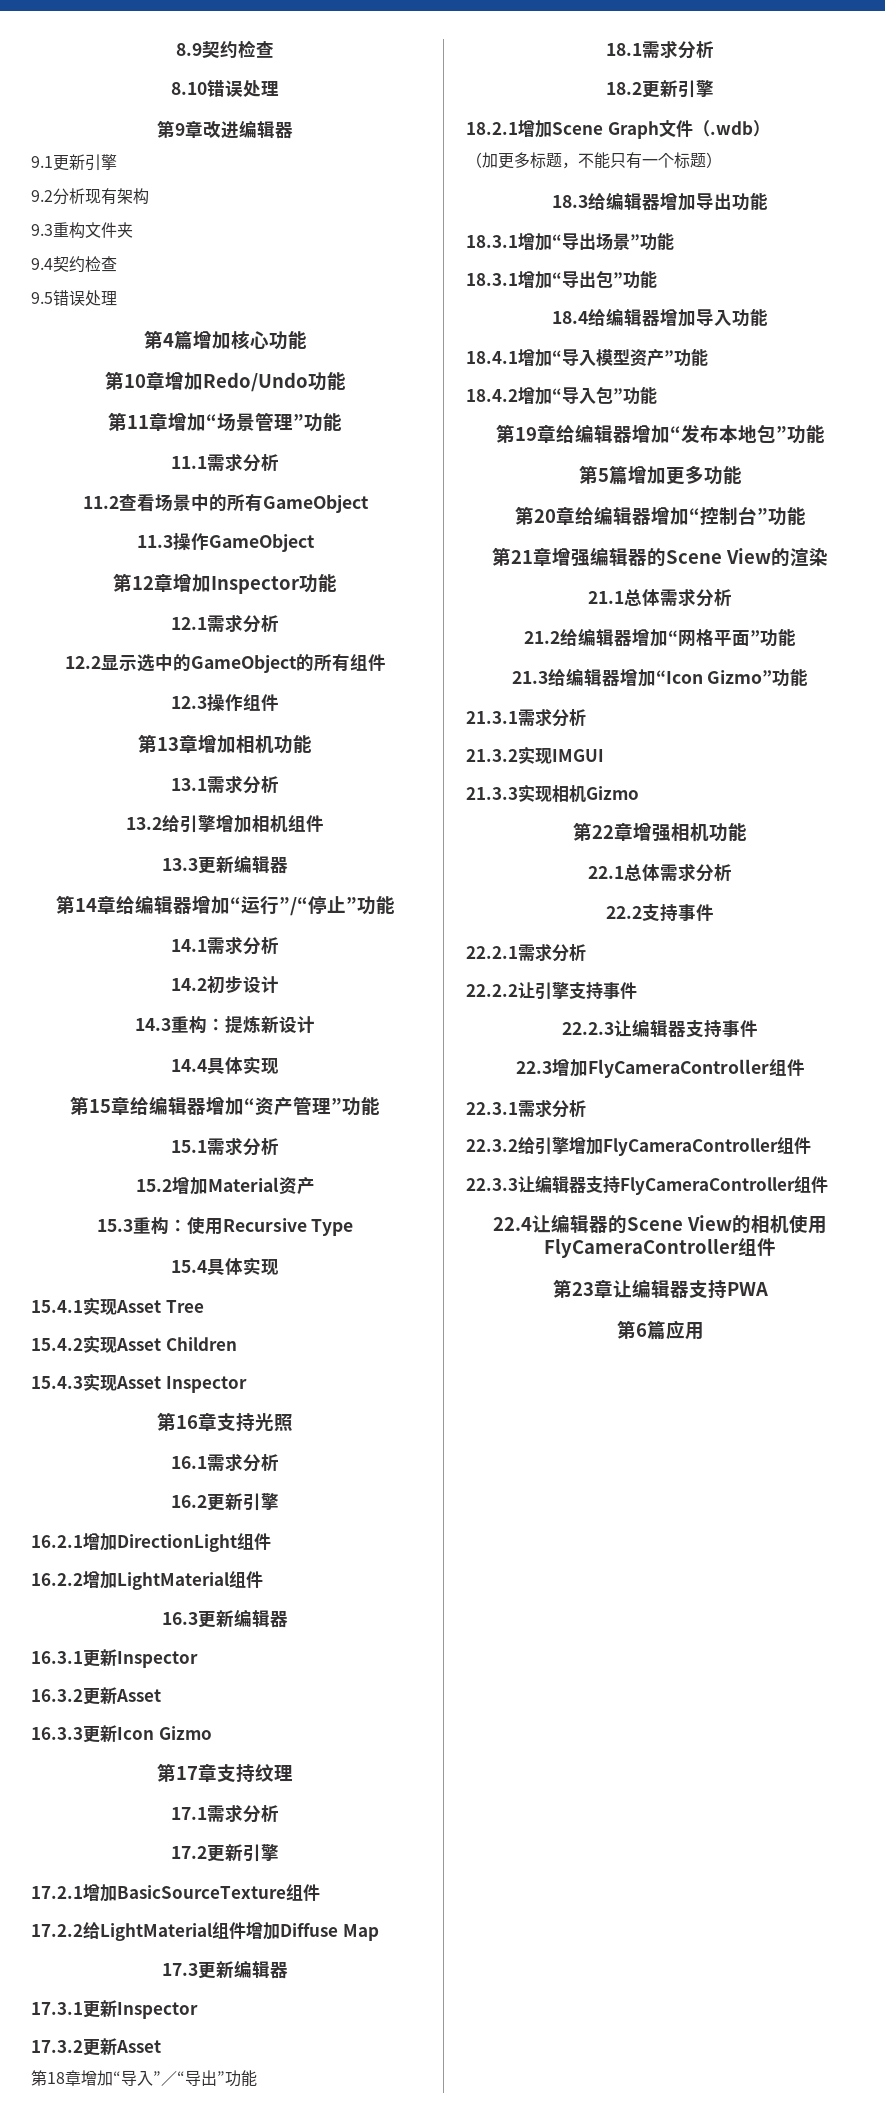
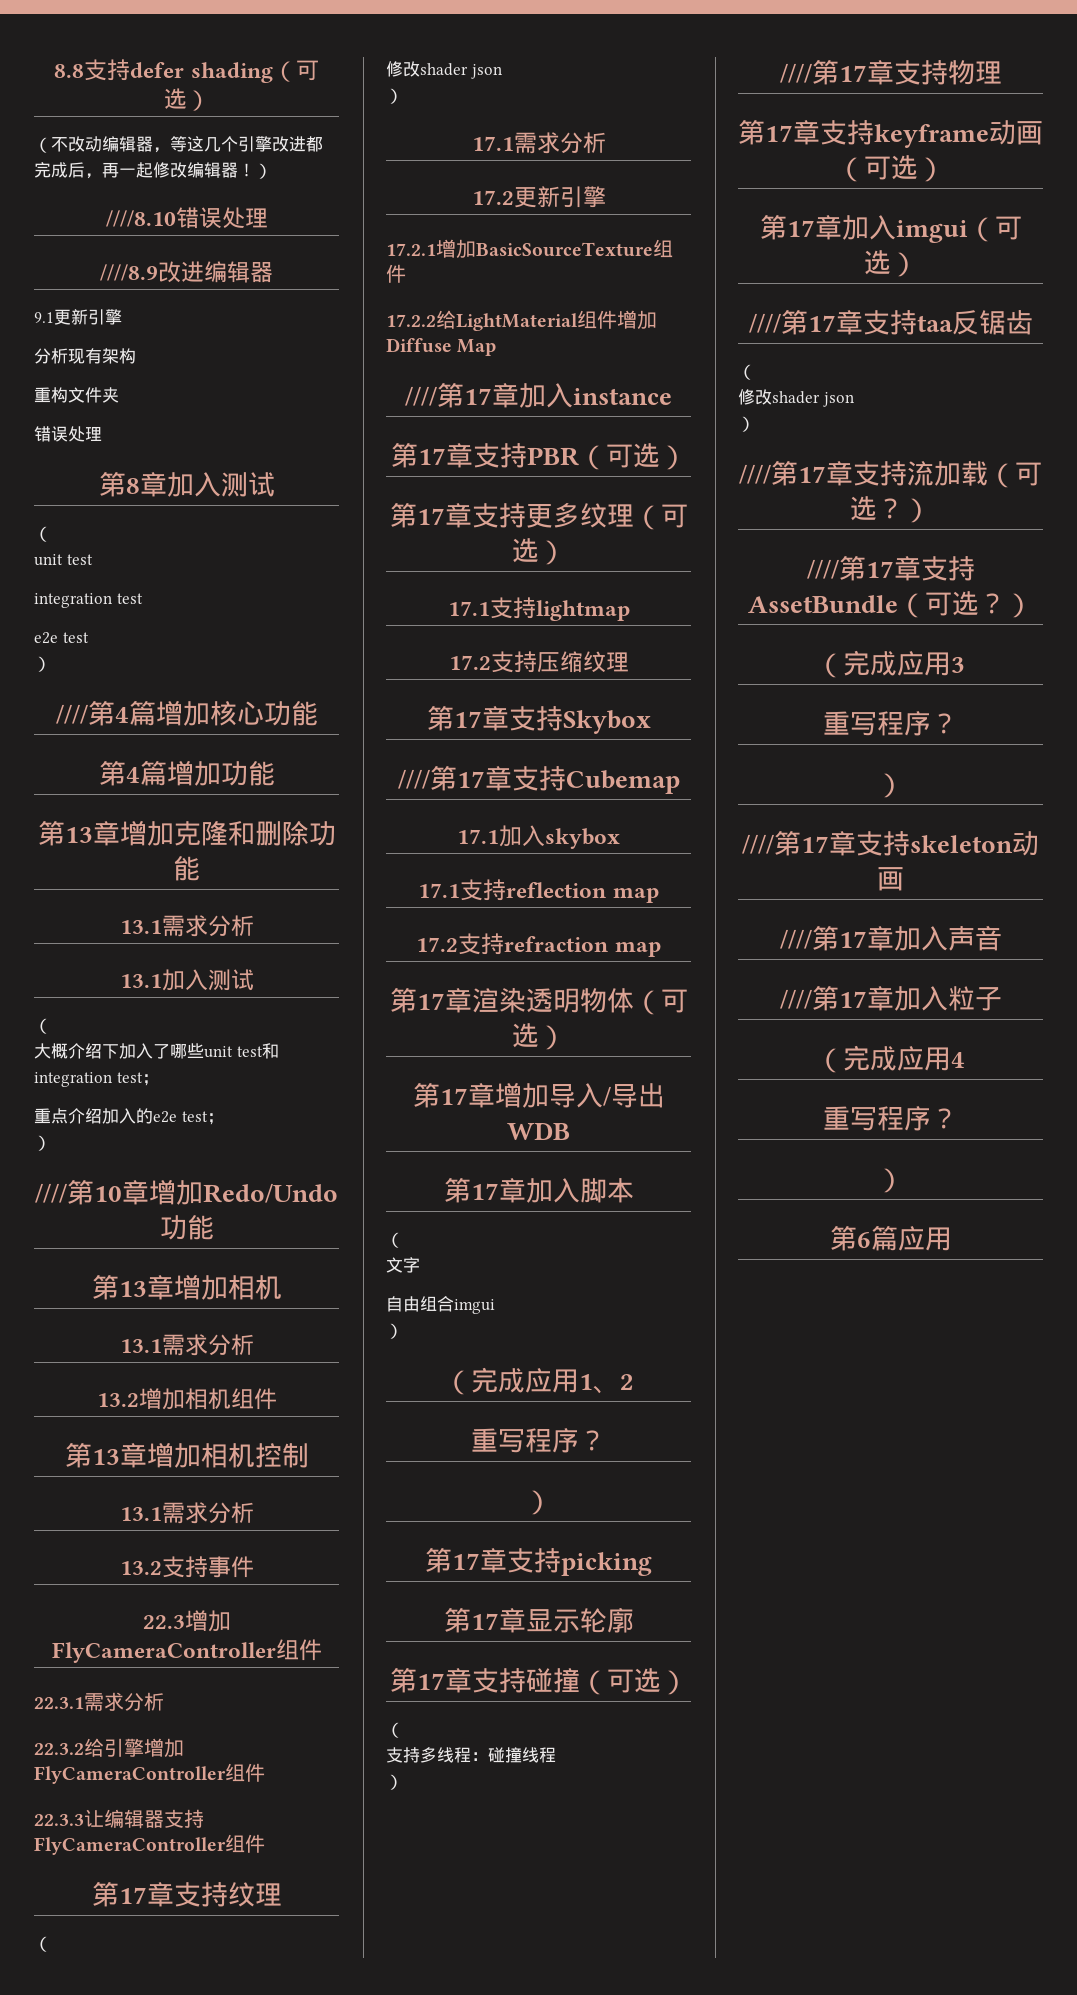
[176,40,274,58] [171,80,279,97] [157,120,203,138] 8.9契约检查 // 8.10错误处理 // 第9章 -> [54,59,319,83] [163,88,210,111] [34,136,323,153] [34,162,272,179] [105,207,268,229] [100,264,158,281] 8.8支持defer shading（可选） // （不改动编辑器，等这几个引擎改进都完成后，再一起修改编辑器！） // ////8.10错误处理 // ////8.9
[31,190,53,202] 9.2 -> (122, 317) none
[31,224,53,236] 9.3 -> (136, 356) none
[31,256,117,273] [31,290,117,306] [143,330,163,349] 9.4契约检查 // 9.5错误处理 // 第 -> [34,426,102,442] [98,471,275,497] [34,526,51,542] [34,554,93,566] [34,593,143,608] [34,632,89,644] [34,656,51,672] [55,700,115,726] 错误处理 // 第8章加入测试 // （ // unit test // integration test // e2e test // ） // ////第
(124, 380) none -> [125,760,275,786] [37,820,336,846] [173,856,200,881] [119,915,254,937] [119,969,254,991] [34,1018,51,1034] [34,1043,279,1059] [34,1072,159,1087] [34,1108,224,1125] [34,1135,51,1151] [35,1179,94,1205] 4篇增加功能 // 第13章增加克隆和删除功能 // 13.1需求分析 // 13.1加入测试 // （ // 大概介绍下加入了哪些unit test和integration test； // 重点介绍加入的e2e test； // ） // ////第
[127,412,342,432] [171,453,279,472] [82,493,369,513] [136,533,315,552] [113,573,337,594] [171,614,279,633] [64,654,386,673] [171,694,243,712] 11章增加“场景管理”功能 // 11.1需求分析 // 11.2查看场景中的所有GameObject // 11.3操作GameObject // 第12章增加Inspector功能 // 12.1需求分析 // 12.2显示选中的GameObject的所有组件 // 12.3操作 -> [118,1274,282,1300] [119,1334,254,1356] [96,1388,231,1410] 13章增加相机 // 13.1需求分析 // 13.2增加相机
[274,735,312,754] [171,775,279,794] [126,815,324,833] [162,855,288,874] [55,895,395,916] [171,936,279,955] [171,976,279,994] [135,1016,315,1034] [171,1056,279,1074] [70,1096,380,1116] [171,1137,279,1156] [135,1177,315,1195] [96,1217,354,1236] [171,1257,279,1275] [31,1297,204,1315] [31,1335,237,1353] [31,1373,247,1393] [157,1412,293,1432] [171,1453,279,1472] [171,1493,279,1511] [31,1533,271,1552] [31,1571,263,1590] [162,1609,288,1628] [31,1649,198,1668] [31,1687,161,1705] [31,1725,212,1743] [157,1763,293,1783] [171,1804,279,1823] [171,1844,279,1862] [31,1884,320,1902] [31,1922,379,1941] [162,1960,288,1979] [31,2000,198,2019] [31,2038,161,2056] [31,2070,257,2087] [606,40,714,59] [606,80,714,98] [466,120,770,139] [466,152,722,169] [552,192,768,211] [466,232,674,251] [466,270,657,289] [552,308,768,327] [466,348,708,367] [466,386,657,405] [495,424,825,444] [578,465,742,485] [514,506,806,526] [492,547,828,567] [588,588,732,607] [524,628,796,647] [511,668,809,687] [466,708,586,727] [466,746,604,764] [466,784,639,803] [573,822,747,842] [588,863,732,882] [606,903,714,922] [466,943,586,962] [466,981,637,1000] [562,1019,686,1038] 功能 // 13.1需求分析 // 13.2给引擎增加相机组件 // 13.3更新编辑器 // 第14章给编辑器增加“运行”/“停止”功能 // 14.1需求分析 // 14.2初步设计 // 14.3重构：提炼新设计 // 14.4具体实现 // 第15章给编辑器增加“资产管理”功能 // 15.1需求分析 // 15.2增加Material资产 // 15.3重构：使用Recursive Type // 15.4具体实现 // 15.4.1实现Asset Tree // 15.4.2实现Asset Children // 15.4.3实现Asset Inspector // 第16章支持光照 // 16.1需求分析 // 16.2更新引擎 // 16.2.1增加DirectionLight组件 // 16.2.2增加LightMaterial组件 // 16.3更新编辑器 // 16.3.1更新Inspector // 16.3.2更新Asset // 16.3.3更新Icon Gizmo // 第17章支持纹理 // 17.1需求分析 // 17.2更新引擎 // 17.2.1增加BasicSourceTexture组件 // 17.2.2给LightMaterial组件增加Diffuse Map // 17.3更新编辑器 // 17.3.1更新Inspector // 17.3.2更新Asset // 第18章增加“导入”／“导出”功能 // 18.1需求分析 // 18.2更新引擎 // 18.2.1增加Scene Graph文件（.wdb） // （加更多标题，不能只有一个标题） // 18.3给编辑器增加导出功能 // 18.3.1增加“导出场景”功能 // 18.3.1增加“导出包”功能 // 18.4给编辑器增加导入功能 // 18.4.1增加“导入模型资产”功能 // 18.4.2增加“导入包”功能 // 第19章给编辑器增加“发布本地包”功能 // 第5篇增加更多功能 // 第20章给编辑器增加“控制台”功能 // 第21章增强编辑器的Scene View的渲染 // 21.1总体需求分析 // 21.2给编辑器增加“网格平面”功能 // 21.3给编辑器增加“Icon Gizmo”功能 // 21.3.1需求分析 // 21.3.2实现IMGUI // 21.3.3实现相机Gizmo // 第22章增强相机功能 // 22.1总体需求分析 // 22.2支持事件 // 22.2.1需求分析 // 22.2.2让引擎支持事件 // 22.2.3让编辑器 -> [254,1443,309,1468] [119,1502,254,1524] [119,1561,162,1575] 控制 // 13.1需求分析 // 13.2
[493,1214,827,1234] [544,1238,776,1258] [552,1279,768,1299] 22.4让编辑器的Scene View的相机使用FlyCameraController组件 // 第23章让编辑器支持PWA -> [91,1881,282,1907] [34,1936,51,1952] [386,61,502,79] [386,88,403,104] [471,132,606,154] [471,186,606,208] [386,239,673,259] [386,264,406,283] [386,310,657,331] [386,338,497,356] [405,382,672,408] [390,442,687,470] [389,502,688,530] [511,538,566,565] [447,597,630,621] [448,651,629,673] [426,705,651,734] [397,765,680,794] [457,825,620,849] [418,879,659,903] [416,933,661,957] [389,987,688,1015] [511,1023,566,1050] [412,1082,665,1108] [507,1122,570,1140] [443,1177,634,1203] [386,1232,403,1248] [386,1257,420,1273] [386,1296,495,1314] [386,1323,403,1339] [443,1367,634,1395] [471,1428,606,1453] [525,1490,552,1515] [425,1547,652,1576] [443,1607,634,1633] [389,1667,688,1695] [386,1722,403,1738] [386,1747,556,1763] [386,1774,403,1790] [779,59,1002,85] [738,119,1043,148] [836,155,945,182] [759,214,1022,243] [863,250,918,277] [748,309,1033,335] [738,364,755,380] [738,389,854,407] [738,416,755,432] [739,460,1042,488] [850,496,931,523] [806,555,975,581] [748,591,1033,618] [816,650,965,678] [823,711,958,736] [877,773,904,798] [742,830,1039,856] [877,867,904,891] [779,925,1002,951] [779,985,1002,1011] [816,1045,965,1073] [823,1106,958,1131] [877,1168,904,1193] 第17章支持纹理 // （ // 修改shader json // ） // 17.1需求分析 // 17.2更新引擎 // 17.2.1增加BasicSourceTexture组件 // 17.2.2给LightMaterial组件增加Diffuse Map // ////第17章加入instance // 第17章支持PBR（可选） // 第17章支持更多纹理（可选） // 17.1支持lightmap // 17.2支持压缩纹理 // 第17章支持Skybox // ////第17章支持Cubemap // 17.1加入skybox // 17.1支持reflection map // 17.2支持refraction map // 第17章渲染透明物体（可选） // 第17章增加导入/导出WDB // 第17章加入脚本 // （ // 文字 // 自由组合imgui // ） // （完成应用1、2 // 重写程序？ // ） // 第17章支持picking // 第17章显示轮廓 // 第17章支持碰撞（可选） // （ // 支持多线程：碰撞线程 // ） // ////第17章支持物理 // 第17章支持keyframe动画（可选） // 第17章加入imgui（可选） // ////第17章支持taa反锯齿 // （ // 修改shader json // ） // ////第17章支持流加载（可选？） // ////第17章支持AssetBundle（可选？） // （完成应用3 // 重写程序？ // ） // ////第17章支持skeleton动画 // ////第17章加入声音 // ////第17章加入粒子 // （完成应用4 // 重写程序？ // ）

